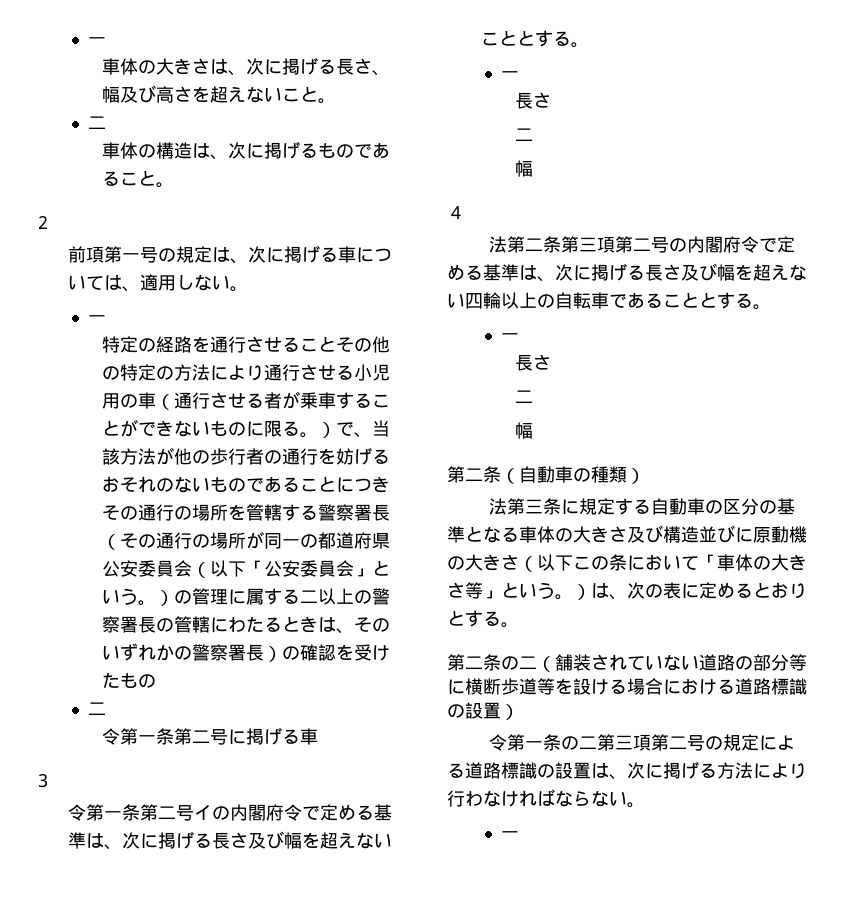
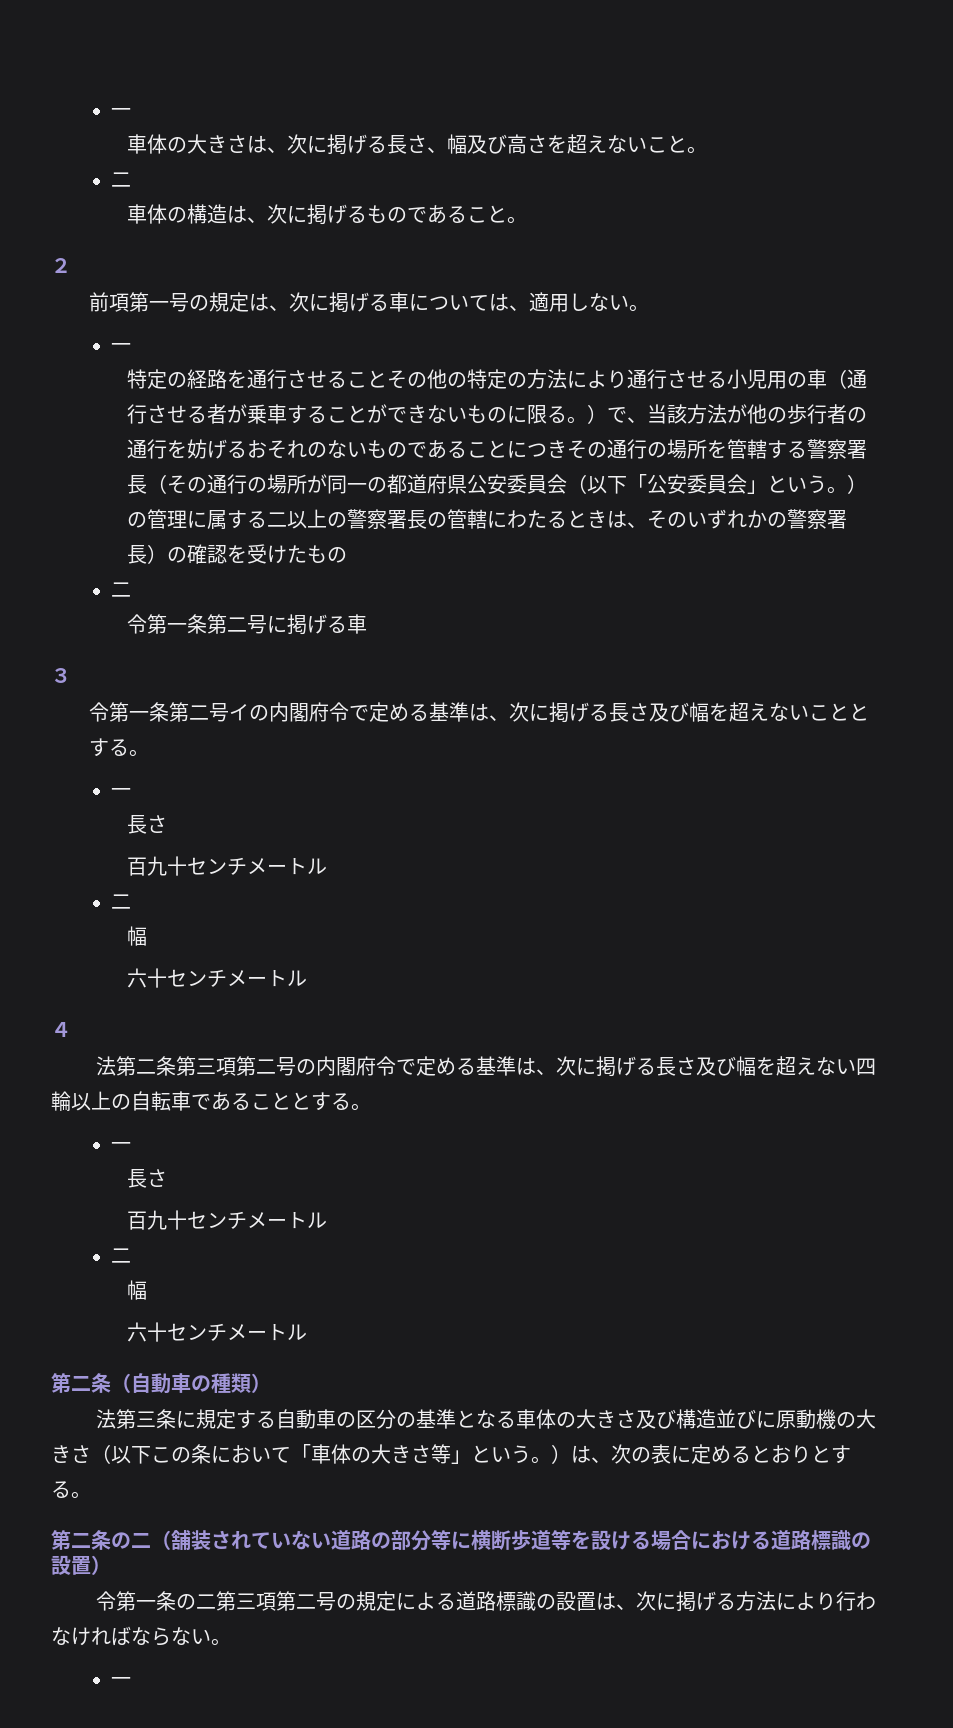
[515,128,534,141] [515,160,534,177] 二 // 幅 -> [127,856,328,876] [111,894,132,909] [127,926,148,946] [127,968,308,988] 百九十センチメートル // 二 // 幅 // 六十センチメートル
[515,390,534,403] [515,422,534,439] 二 // 幅 -> [127,1210,328,1230] [111,1248,132,1263] [127,1280,148,1300] [127,1322,308,1342] 百九十センチメートル // 二 // 幅 // 六十センチメートル

